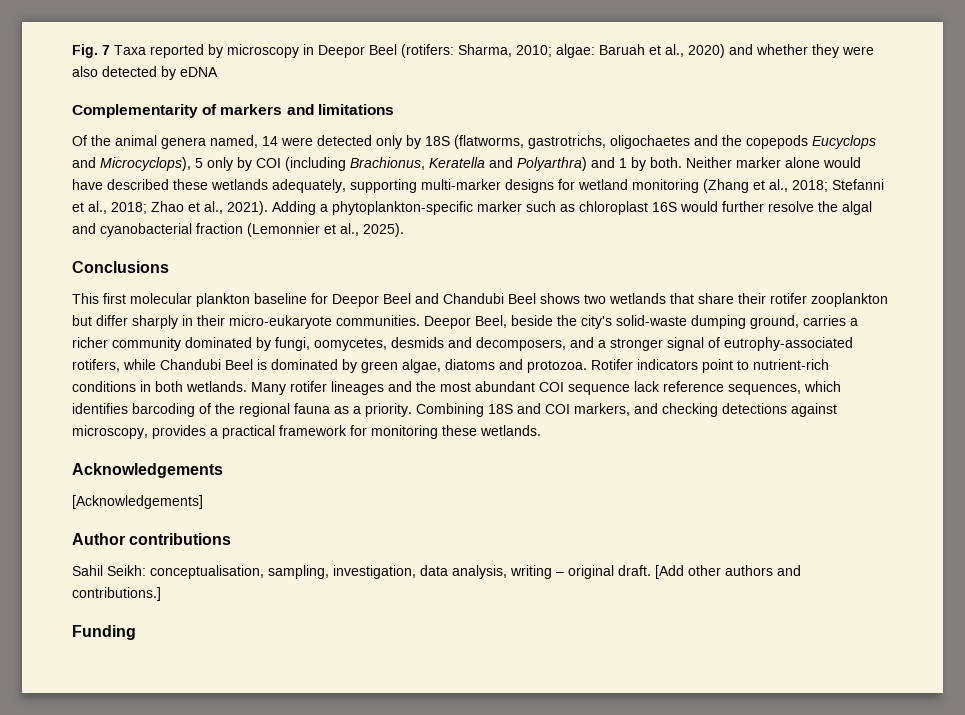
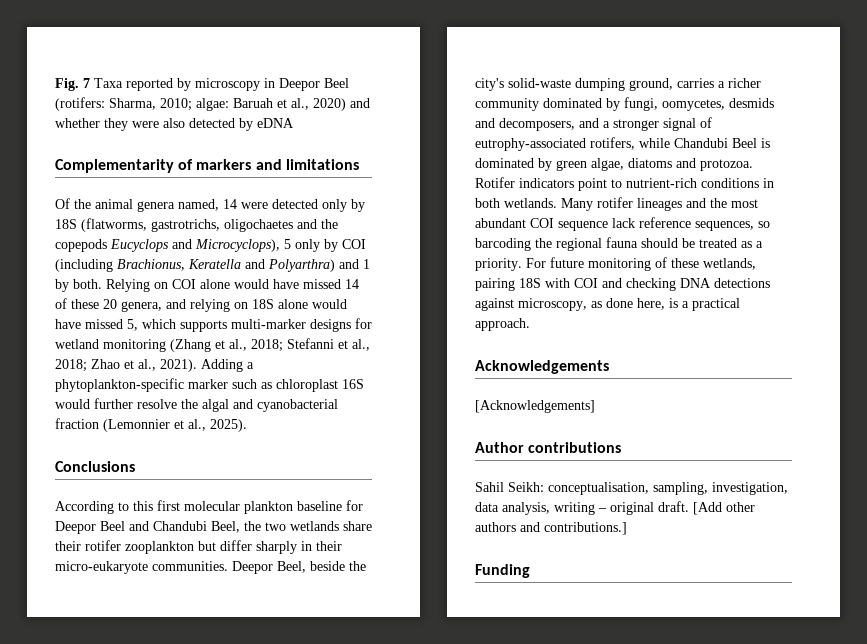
[686,157,861,168] [72,179,417,193] Neither marker alone would have described these wetlands adequately, supporting -> [106,279,359,292] [55,298,347,312] [55,319,227,332] Relying on COI alone would have missed 14 of these 20 genera, and relying on 18S alone would have missed 5, which supports
[72,293,99,304] This -> [55,501,153,514] According to this
[508,293,580,304] Beel shows -> [211,521,261,533] Beel, the
[670,293,694,304] that -> (339, 526) none
[804,381,841,392] [72,403,630,417] which identifies barcoding of the regional fauna as a priority. Combining 18S and COI markers, -> [758,221,770,228] [475,237,763,251] [475,257,756,271] [475,278,598,291] so barcoding the regional fauna should be treated as a priority. For future monitoring of these wetlands, pairing 18S with COI
(718, 410) none -> [680,278,711,288] DNA
[152,425,541,439] provides a practical framework for monitoring these wetlands. -> [591,298,740,311] [475,318,530,331] as done here, is a practical approach.

